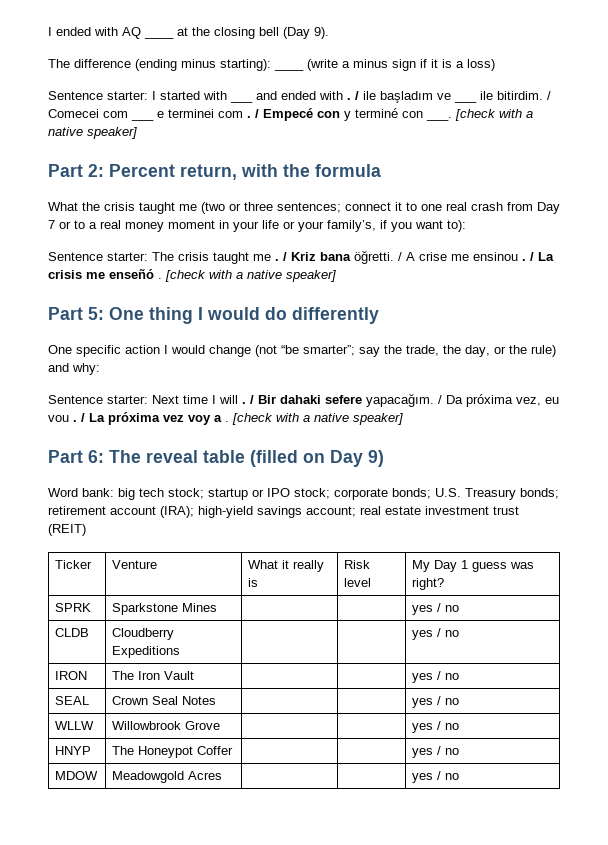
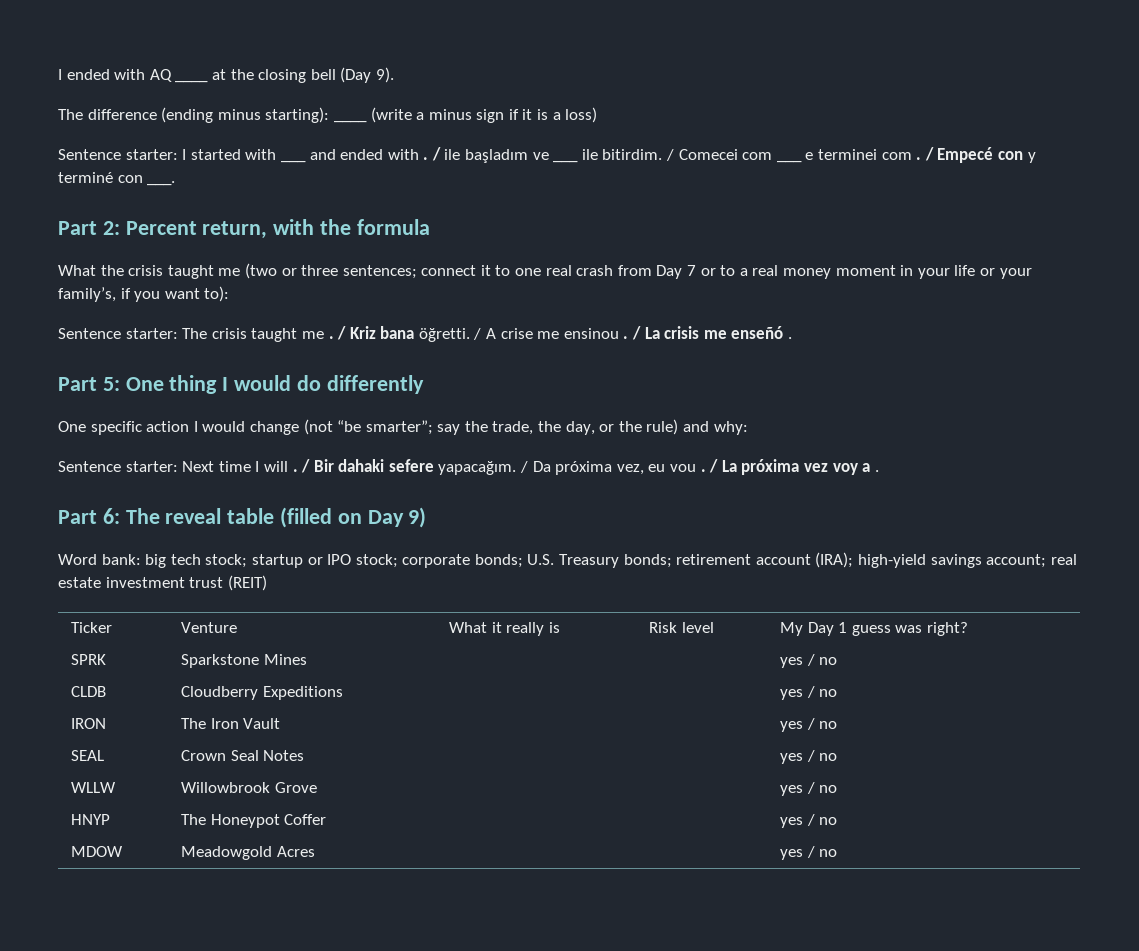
[455,109,533,121] [48,127,137,139] [check with a native speaker] -> (176, 183) none
[165,270,336,282] [check with a native speaker] -> (792, 338) none
[232,413,403,425] [check with a native speaker] -> (879, 471) none

